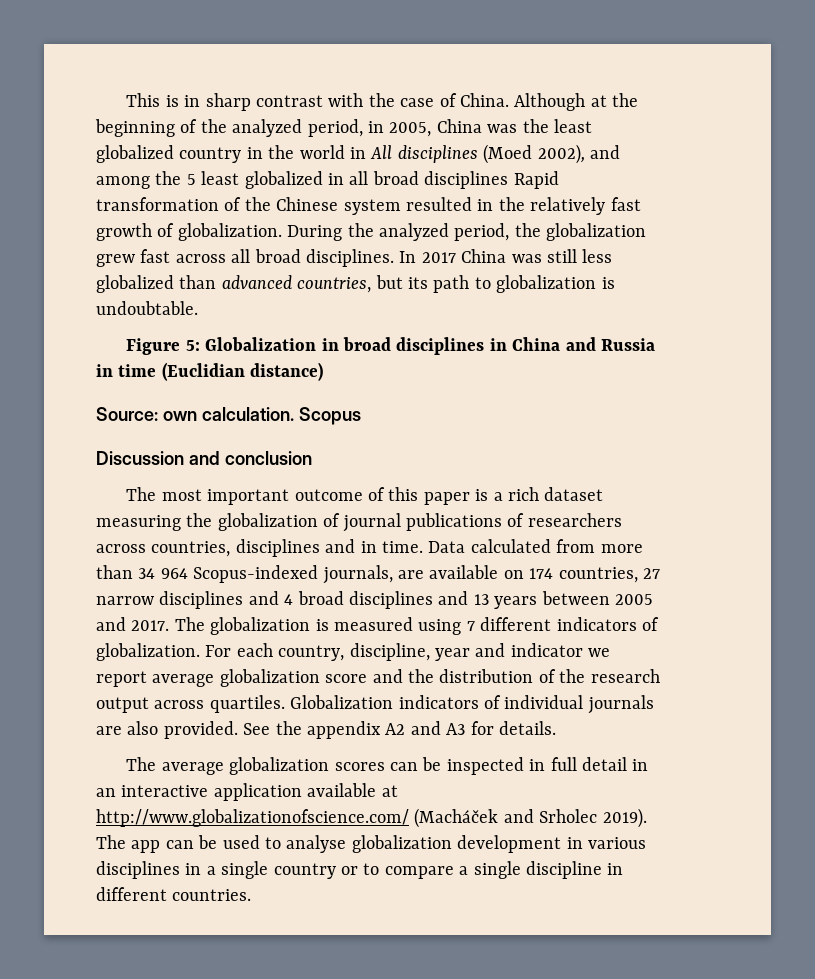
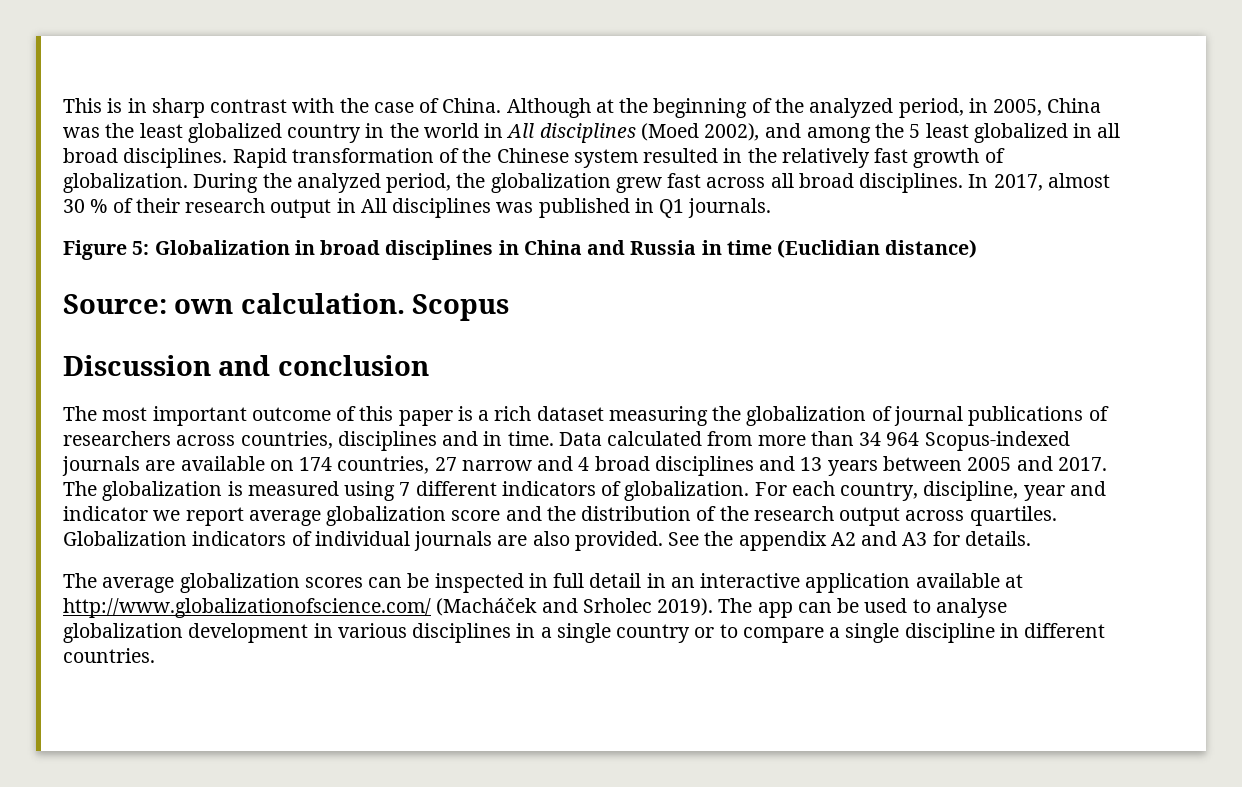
[424,171,509,189] disciplines -> [123,148,228,168] disciplines.
[421,249,613,263] [96,275,615,293] [96,301,198,315] 2017 China was still less globalized than advanced countries, but its path to globalization is undoubtable. -> [993,173,1110,191] [63,198,772,218] 2017, almost 30 % of their research output in All disciplines was published in Q1 journals.
[322,565,393,584] journals, -> [62,456,140,476] journals
[159,591,244,609] disciplines -> (532, 465) none

